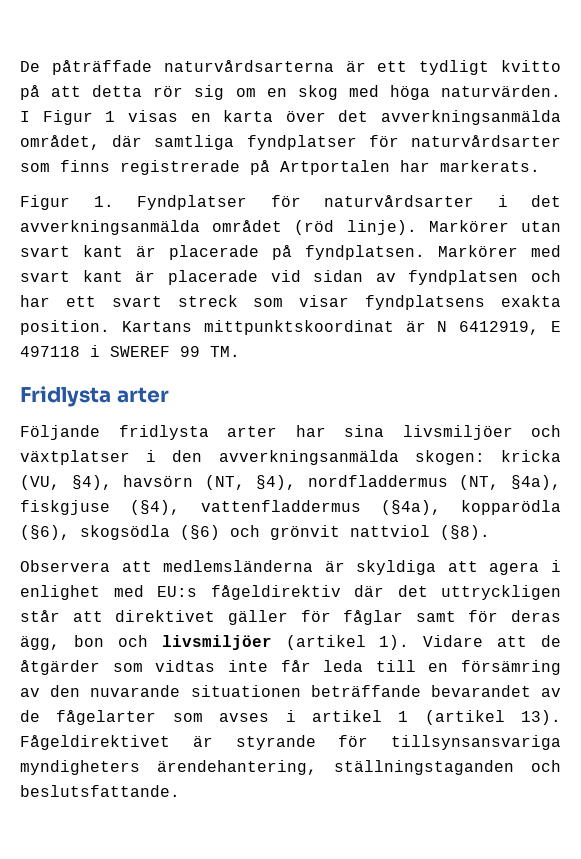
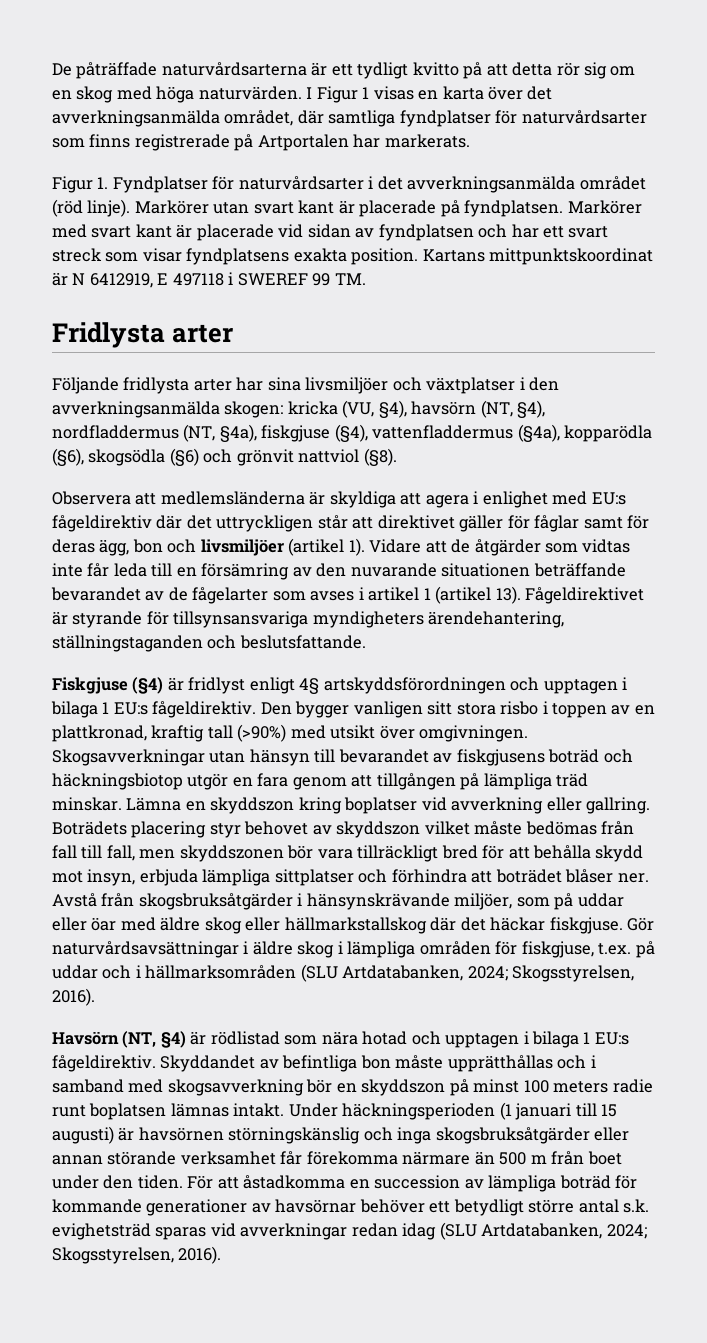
(180, 791) none -> [52,677,628,694] [51,701,655,718] [52,724,529,742] [52,749,633,766] [52,773,589,790] [52,797,651,814] [52,821,635,838] [52,845,644,862] [52,869,649,886] [52,893,624,910] [52,917,655,934] [52,941,655,958] [52,964,635,982] [52,988,95,1006] [52,1031,629,1048] [52,1055,596,1072] [52,1079,653,1096] [52,1102,618,1120] [52,1126,630,1144] [52,1151,622,1165] [52,1175,638,1192] [52,1199,650,1216] [52,1222,647,1240] [52,1246,222,1264] // Fiskgjuse (§4) är fridlyst enligt 4§ artskyddsförordningen och upptagen i bilaga 1 EU:s fågeldirektiv. Den bygger vanligen sitt stora risbo i toppen av en plattkronad, kraftig tall (>90%) med utsikt över omgivningen. Skogsavverkningar utan hänsyn till bevarandet av fiskgjusens boträd och häckningsbiotop utgör en fara genom att tillgången på lämpliga träd minskar. Lämna en skyddszon kring boplatser vid avverkning eller gallring. Boträdets placering styr behovet av skyddszon vilket måste bedömas från fall till fall, men skyddszonen bör vara tillräckligt bred för att behålla skydd mot insyn, erbjuda lämpliga sittplatser och förhindra att boträdet blåser ner. Avstå från skogsbruksåtgärder i hänsynskrävande miljöer, som på uddar eller öar med äldre skog eller hällmarkstallskog där det häckar fiskgjuse. Gör naturvårdsavsättningar i äldre skog i lämpliga områden för fiskgjuse, t.ex. på uddar och i hällmarksområden (SLU Artdatabanken, 2024; Skogsstyrelsen, 2016). // Havsörn (NT, §4) är rödlistad som nära hotad och upptagen i bilaga 1 EU:s fågeldirektiv. Skyddandet av befintliga bon måste upprätthållas och i samband med skogsavverkning bör en skyddszon på minst 100 meters radie runt boplatsen lämnas intakt. Under häckningsperioden (1 januari till 15 augusti) är havsörnen störningskänslig och inga skogsbruksåtgärder eller annan störande verksamhet får förekomma närmare än 500 m från boet under den tiden. För att åstadkomma en succession av lämpliga boträd för kommande generationer av havsörnar behöver ett betydligt större antal s.k. evighetsträd sparas vid avverkningar redan idag (SLU Artdatabanken, 2024; Skogsstyrelsen, 2016).

